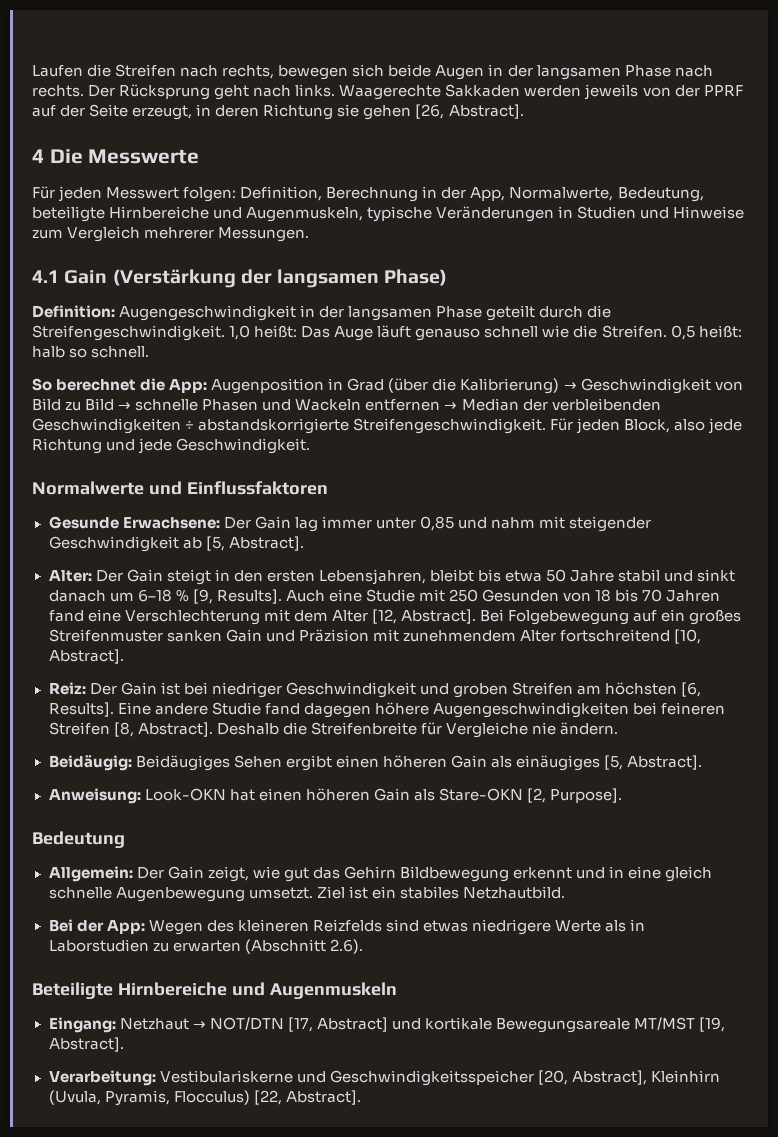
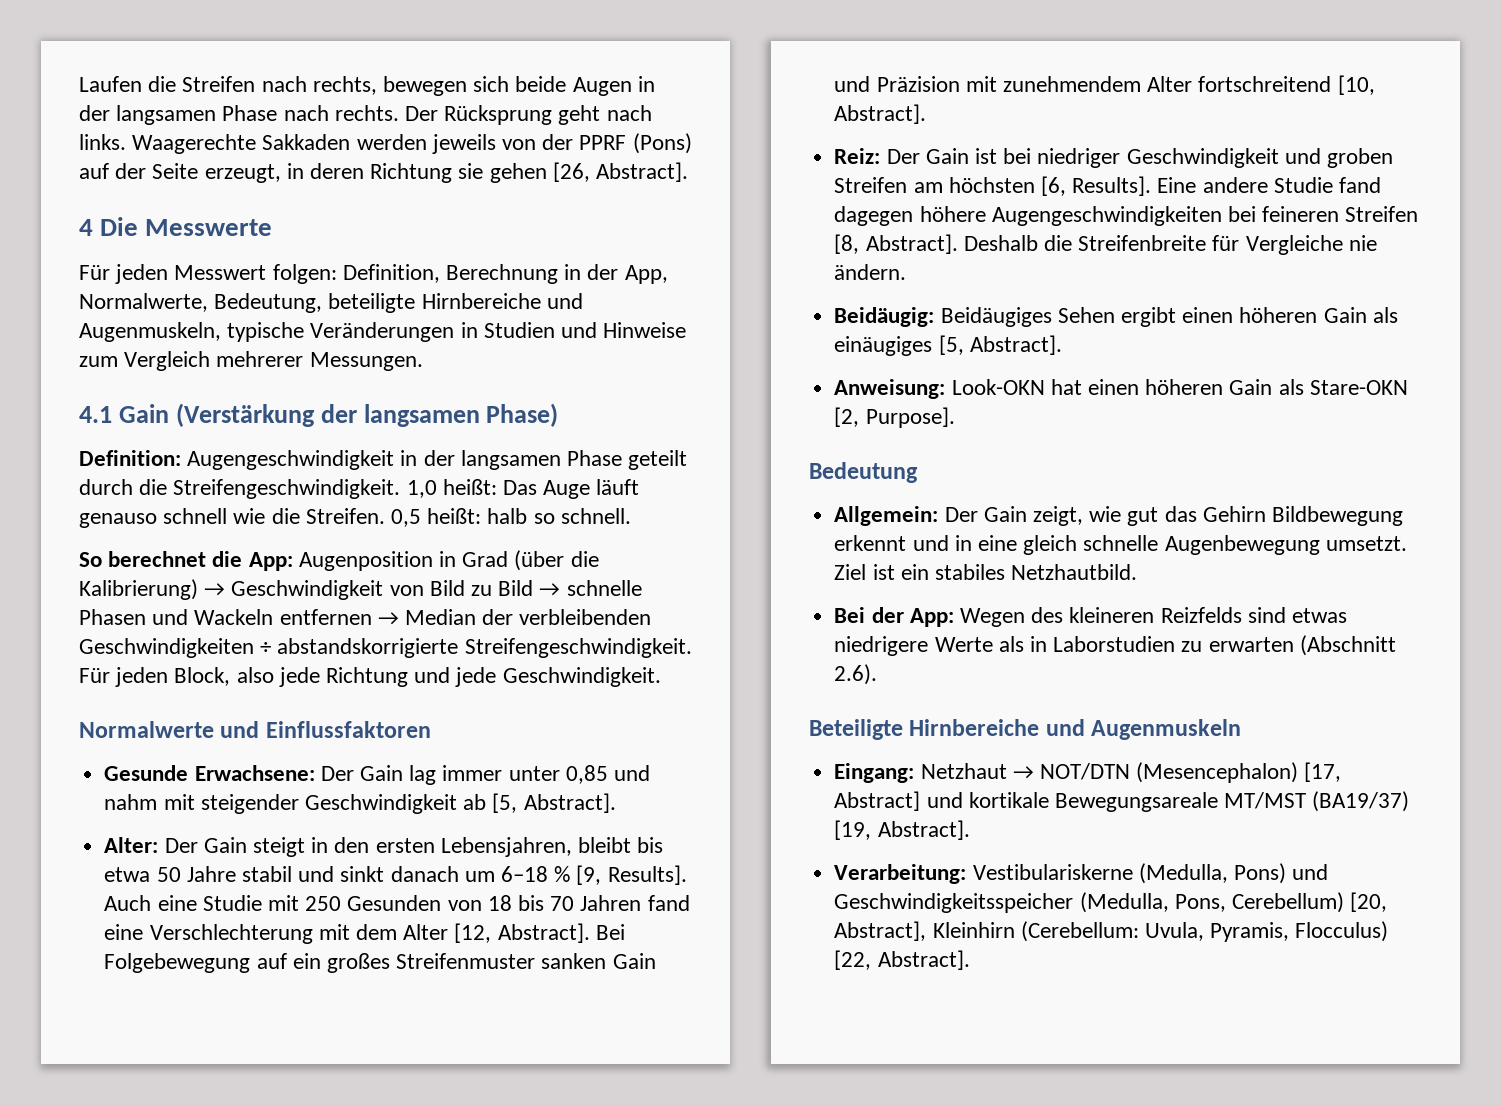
(743, 90) none -> [632,133,692,154] (Pons)
(284, 1023) none -> [1136,762,1299,783] (Mesencephalon)
(695, 1023) none -> [1312,791,1410,812] (BA19/37)
[296,1070,534,1086] und Geschwindigkeitsspeicher -> [1138,863,1329,884] [834,892,1344,913] (Medulla, Pons) und Geschwindigkeitsspeicher (Medulla, Pons, Cerebellum)
[48,1090,101,1105] (Uvula, -> [1020,921,1204,942] (Cerebellum: Uvula,

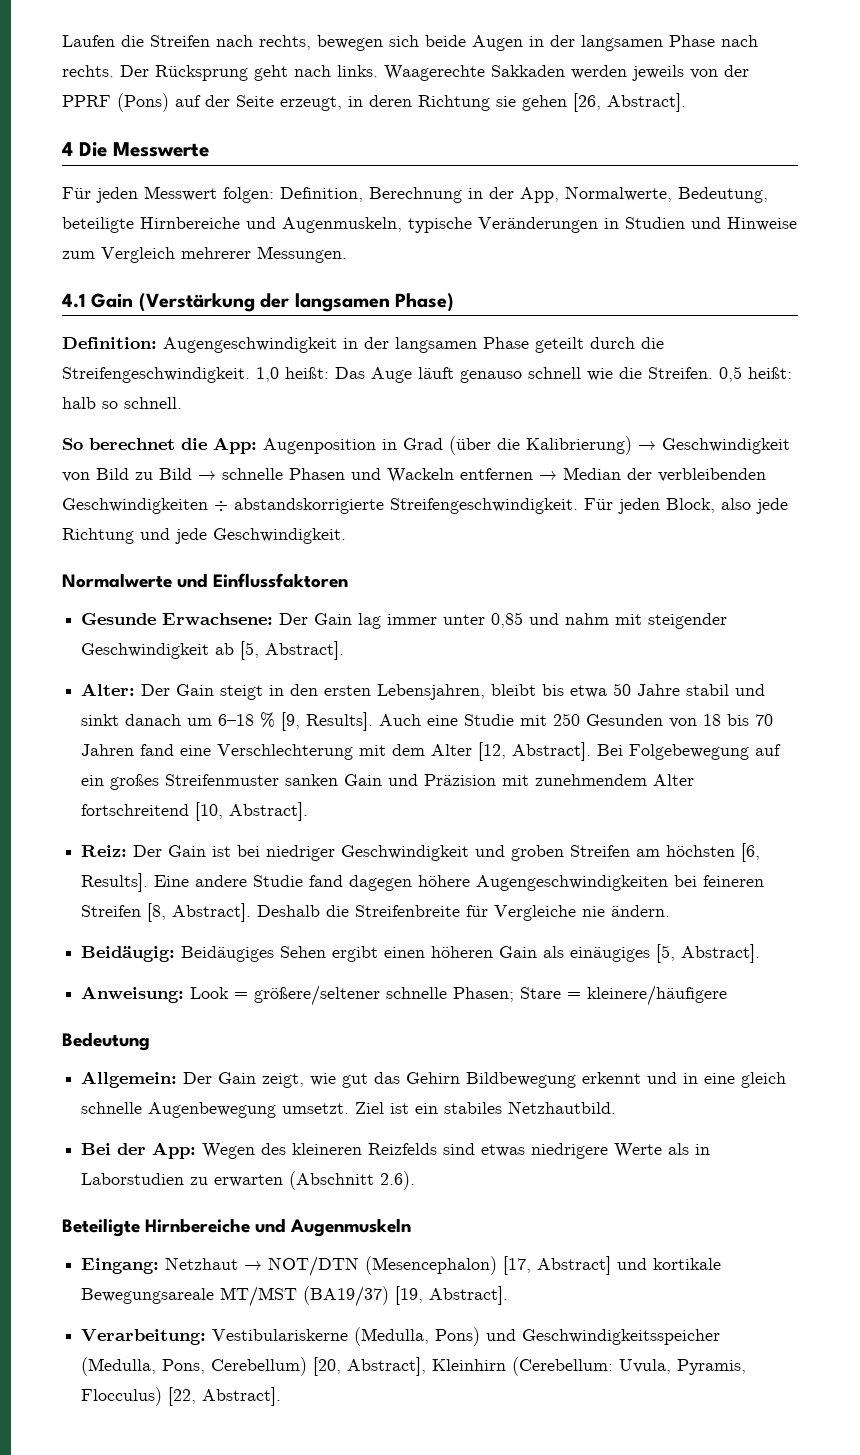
[951,379,1408,395] [834,407,955,428] Look-OKN hat einen höheren Gain als Stare-OKN [2, Purpose]. -> [190,985,728,1006] Look = größere/seltener schnelle Phasen; Stare = kleinere/häufigere

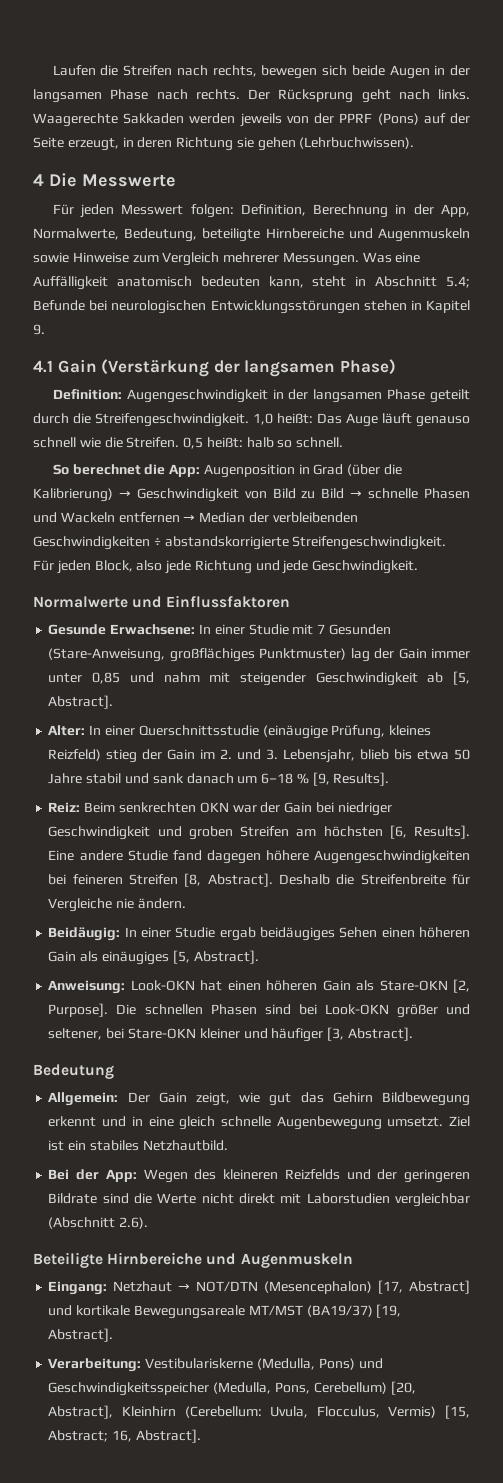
[573,93,686,112] [26, Abstract]. -> [299,137,415,149] (Lehrbuchwissen).
[282,217,721,233] Augenmuskeln, typische Veränderungen in Studien und -> [378,228,470,242] [33,252,69,263] Augenmuskeln sowie
(347, 254) none -> [362,252,421,263] [33,276,470,290] [33,300,471,314] [33,324,45,335] Was eine Auffälligkeit anatomisch bedeuten kann, steht in Abschnitt 5.4; Befunde bei neurologischen Entwicklungsstörungen stehen in Kapitel 9.
[279,613,382,629] Der Gain lag -> [198,624,391,635] [48,648,427,662] In einer Studie mit 7 Gesunden (Stare-Anweisung, großflächiges Punktmuster) lag der Gain
[141,684,537,700] Der Gain steigt in den ersten Lebensjahren, bleibt -> [89,725,432,739] [48,749,390,763] In einer Querschnittsstudie (einäugige Prüfung, kleines Reizfeld) stieg der Gain im 2. und 3. Lebensjahr, blieb
[81,714,120,726] sinkt -> [152,773,184,784] sank
[379,713,774,728] [81,742,782,761] [81,774,695,790] [81,802,309,821] [81,845,232,857] Auch eine Studie mit 250 Gesunden von 18 bis 70 Jahren fand eine Verschlechterung mit dem Alter [12, Abstract]. Bei Folgebewegung auf ein großes Streifenmuster sanken Gain und Präzision mit zunehmendem Alter fortschreitend [10, Abstract]. // Reiz: Der Gain ist -> [48,802,313,813] // Reiz: Beim senkrechten OKN war der Gain
[181,946,379,962] Beidäugiges Sehen ergibt -> [124,927,378,941] In einer Studie ergab beidäugiges Sehen
[190,985,728,1006] Look = größere/seltener schnelle Phasen; Stare = kleinere/häufigere -> [130,979,470,993] [48,1003,470,1018] [48,1027,413,1042] Look-OKN hat einen höheren Gain als Stare-OKN [2, Purpose]. Die schnellen Phasen sind bei Look-OKN größer und seltener, bei Stare-OKN kleiner und häufiger [3, Abstract].
[443,1143,711,1159] [81,1173,284,1187] sind etwas niedrigere Werte als in Laborstudien zu erwarten -> [346,1169,471,1183] [48,1193,470,1207] und der geringeren Bildrate sind die Werte nicht direkt mit Laborstudien vergleichbar
[677,1359,747,1375] [81,1387,197,1406] Pyramis, Flocculus) [22, -> [316,1405,471,1419] [48,1430,133,1442] Flocculus, Vermis) [15, Abstract; 16,

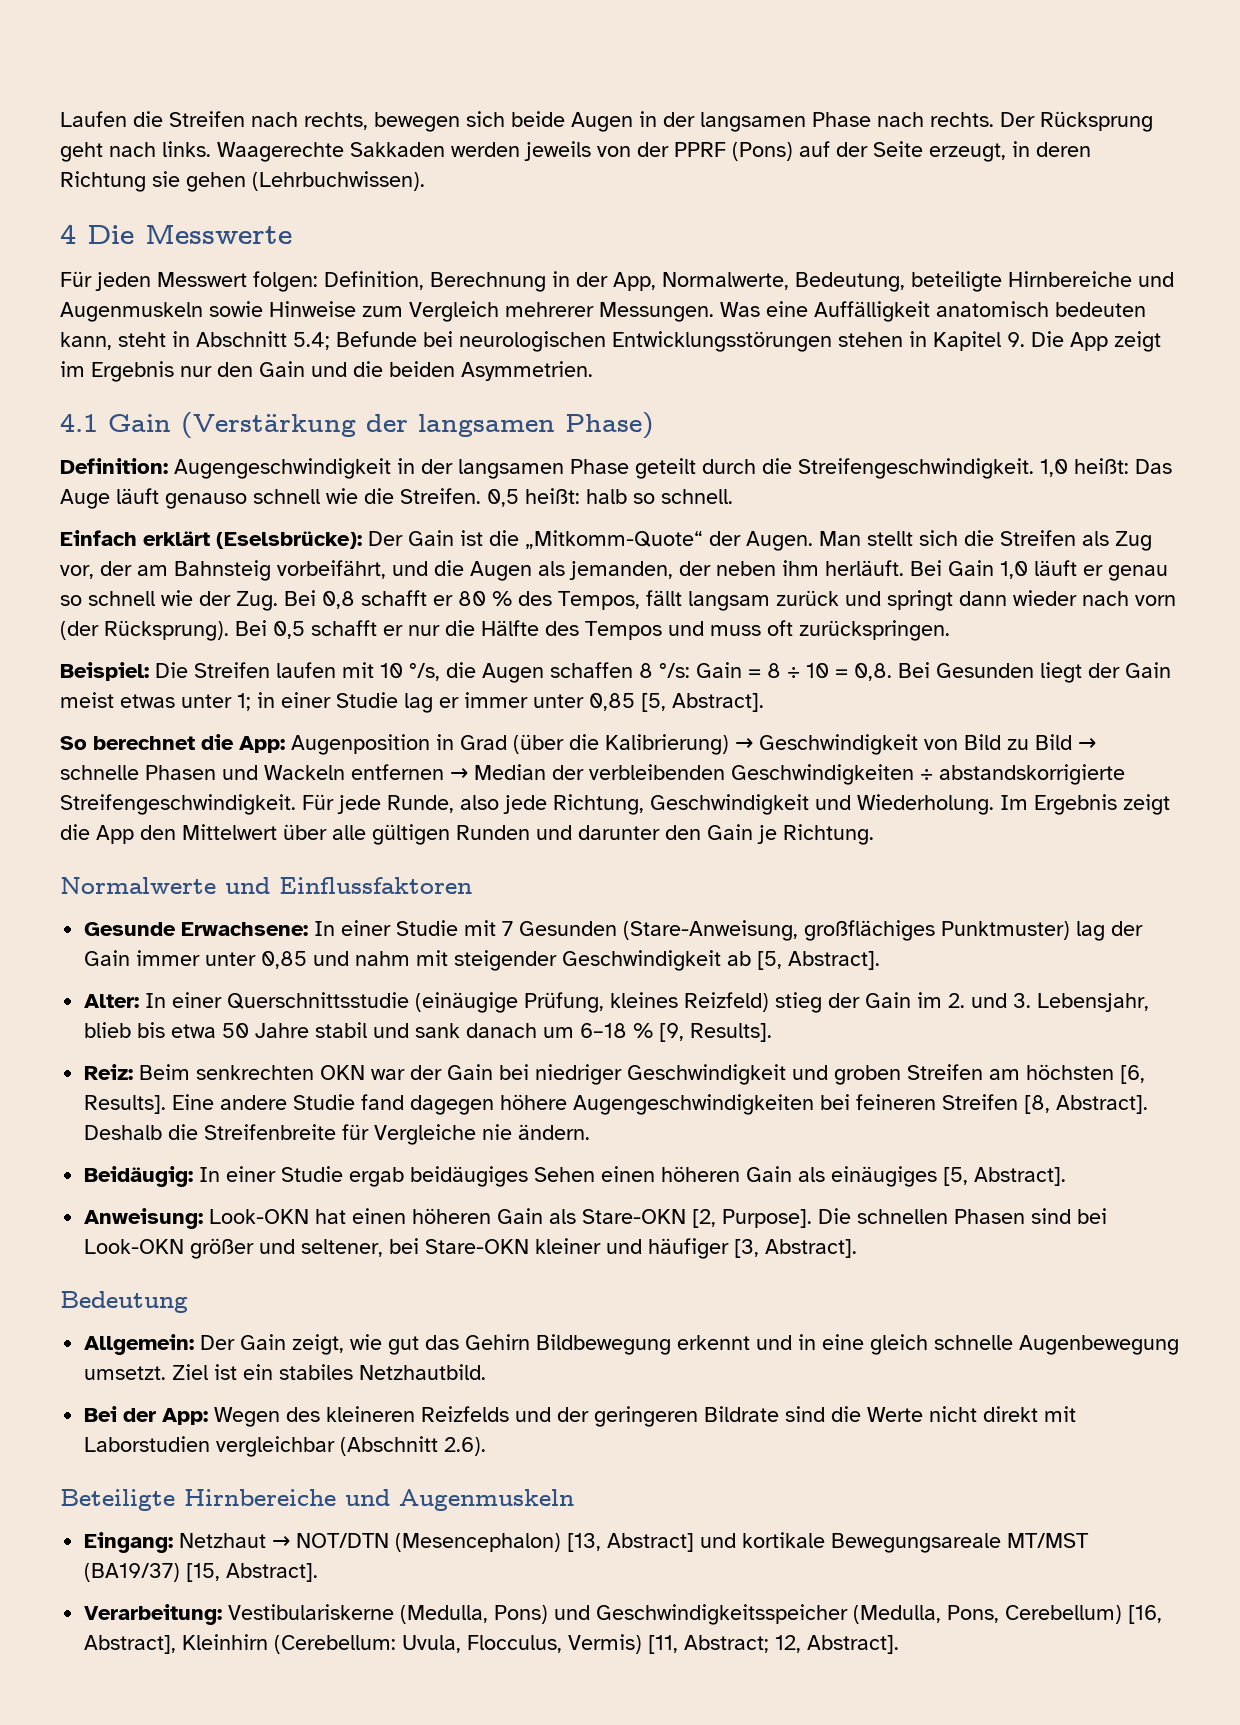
(45, 329) none -> [1031,331,1161,352] [60,361,593,382] Die App zeigt im Ergebnis nur den Gain und die beiden Asymmetrien.
(344, 442) none -> [60,530,1152,551] [60,560,1168,581] [60,590,1176,611] [60,620,950,641] [60,662,1171,683] [60,692,764,713] // Einfach erklärt (Eselsbrücke): Der Gain ist die „Mitkomm-Quote“ der Augen. Man stellt sich die Streifen als Zug vor, der am Bahnsteig vorbeifährt, und die Augen als jemanden, der neben ihm herläuft. Bei Gain 1,0 läuft er genau so schnell wie der Zug. Bei 0,8 schafft er 80 % des Tempos, fällt langsam zurück und springt dann wieder nach vorn (der Rücksprung). Bei 0,5 schafft er nur die Hälfte des Tempos und muss oft zurückspringen. // Beispiel: Die Streifen laufen mit 10 °/s, die Augen schaffen 8 °/s: Gain = 8 ÷ 10 = 0,8. Bei Gesunden liegt der Gain meist etwas unter 1; in einer Studie lag er immer unter 0,85 [5, Abstract].
[56,560,419,574] jeden Block, also jede Richtung und jede Geschwindigkeit. -> [337,794,1170,815] [60,824,874,845] jede Runde, also jede Richtung, Geschwindigkeit und Wiederholung. Im Ergebnis zeigt die App den Mittelwert über alle gültigen Runden und darunter den Gain je Richtung.
[378,1280,404,1294] [17, -> [567,1533,602,1552] [13,
[376,1304,402,1318] [19, -> [186,1563,221,1582] [15,
[390,1381,416,1395] [20, -> [1128,1605,1163,1624] [16,
[445,1405,471,1419] [48,1430,133,1442] [15, Abstract; 16, -> [648,1635,802,1654] [11, Abstract; 12,

